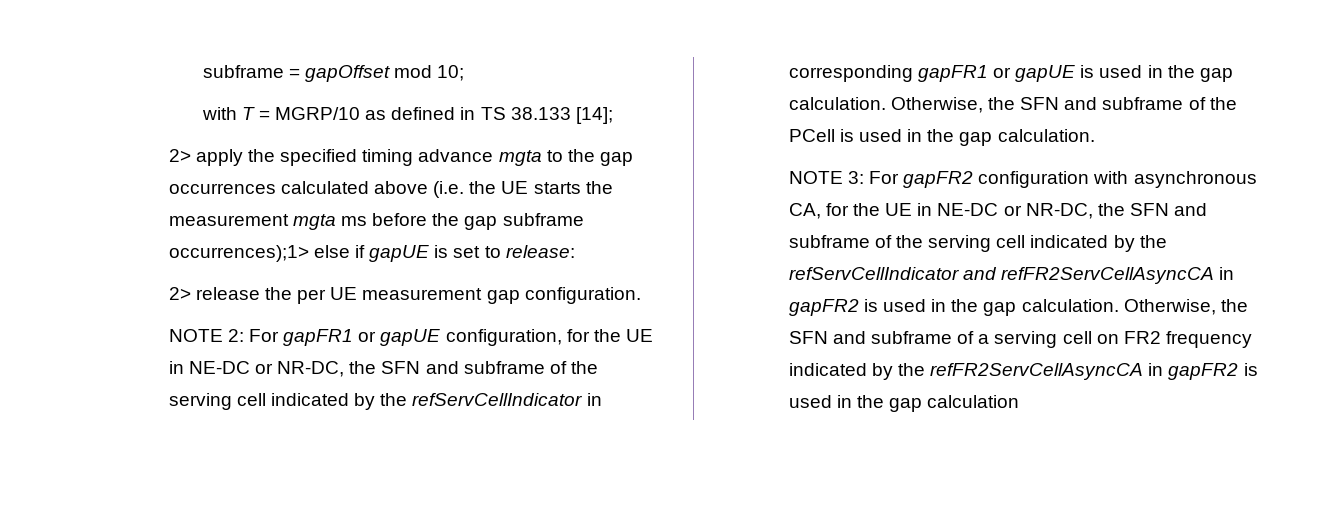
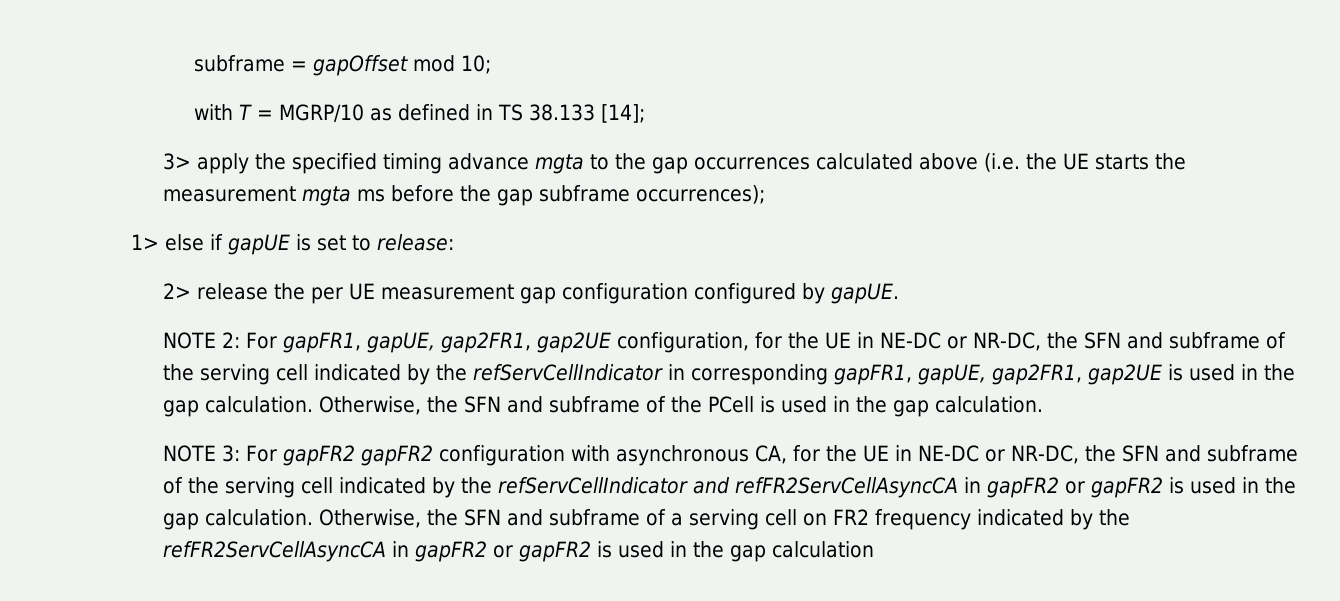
[168,149,191,162] 2> -> [162,153,191,170] 3>
[168,245,309,262] occurrences);1> -> [635,185,765,204] [130,234,159,250] occurrences); // 1>
[524,287,641,304] configuration. -> [561,283,899,304] configuration configured by gapUE.
[283,329,441,346] gapFR1 or gapUE -> [282,332,611,353] gapFR1, gapUE, gap2FR1, gap2UE
[917,65,1076,82] gapFR1 or gapUE -> [833,364,1162,385] gapFR1, gapUE, gap2FR1, gap2UE
(974, 179) none -> [360,445,433,466] gapFR2
(859, 307) none -> [1064,477,1163,498] or gapFR2
(1239, 371) none -> [492,541,591,562] or gapFR2

